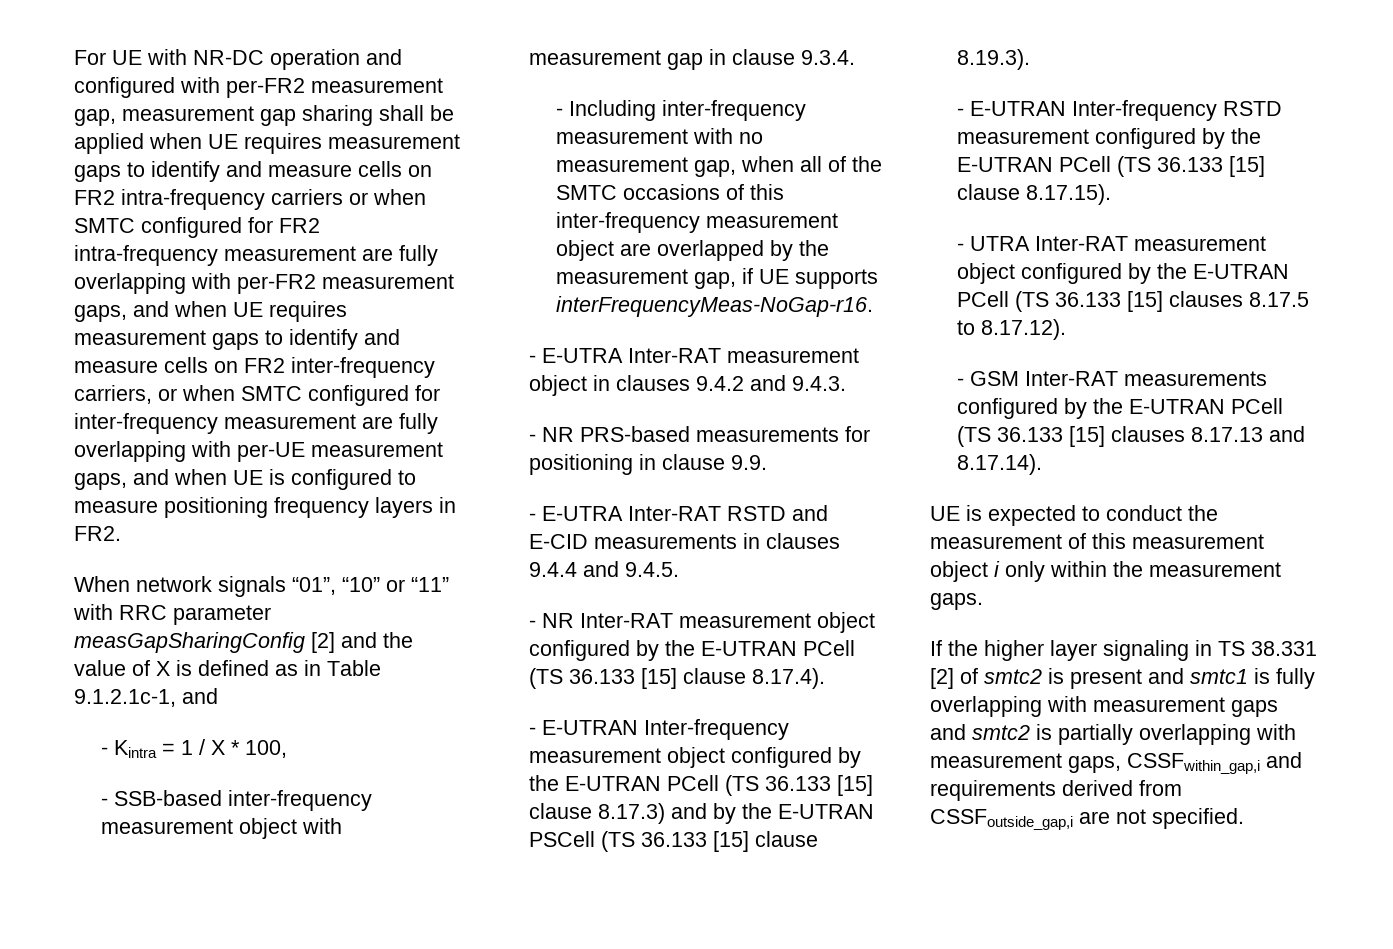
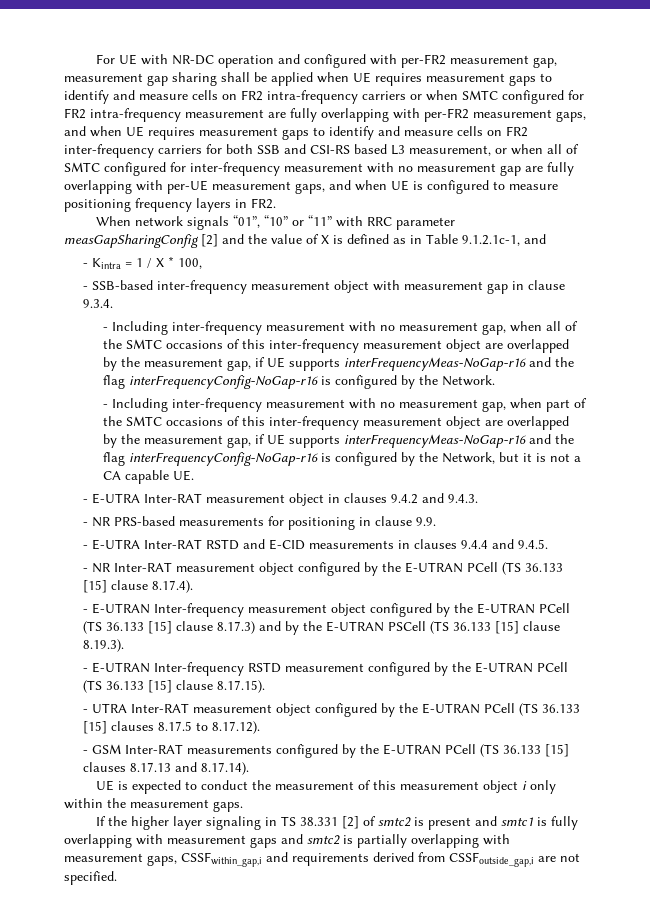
[74,385,235,404] carriers, or when -> [158,144,579,156] carriers for both SSB and CSI-RS based L3 measurement, or when all of
(356, 421) none -> [367,162,521,176] with no measurement gap
[555,296,873,317] interFrequencyMeas-NoGap-r16. -> [343,357,574,371] [102,375,495,389] [102,398,587,412] [102,416,569,430] [102,434,574,448] [102,452,581,466] [102,470,194,484] interFrequencyMeas-NoGap-r16 and the flag interFrequencyConfig-NoGap-r16 is configured by the Network. // - Including inter-frequency measurement with no measurement gap, when part of the SMTC occasions of this inter-frequency measurement object are overlapped by the measurement gap, if UE supports interFrequencyMeas-NoGap-r16 and the flag interFrequencyConfig-NoGap-r16 is configured by the Network, but it is not a CA capable UE.

